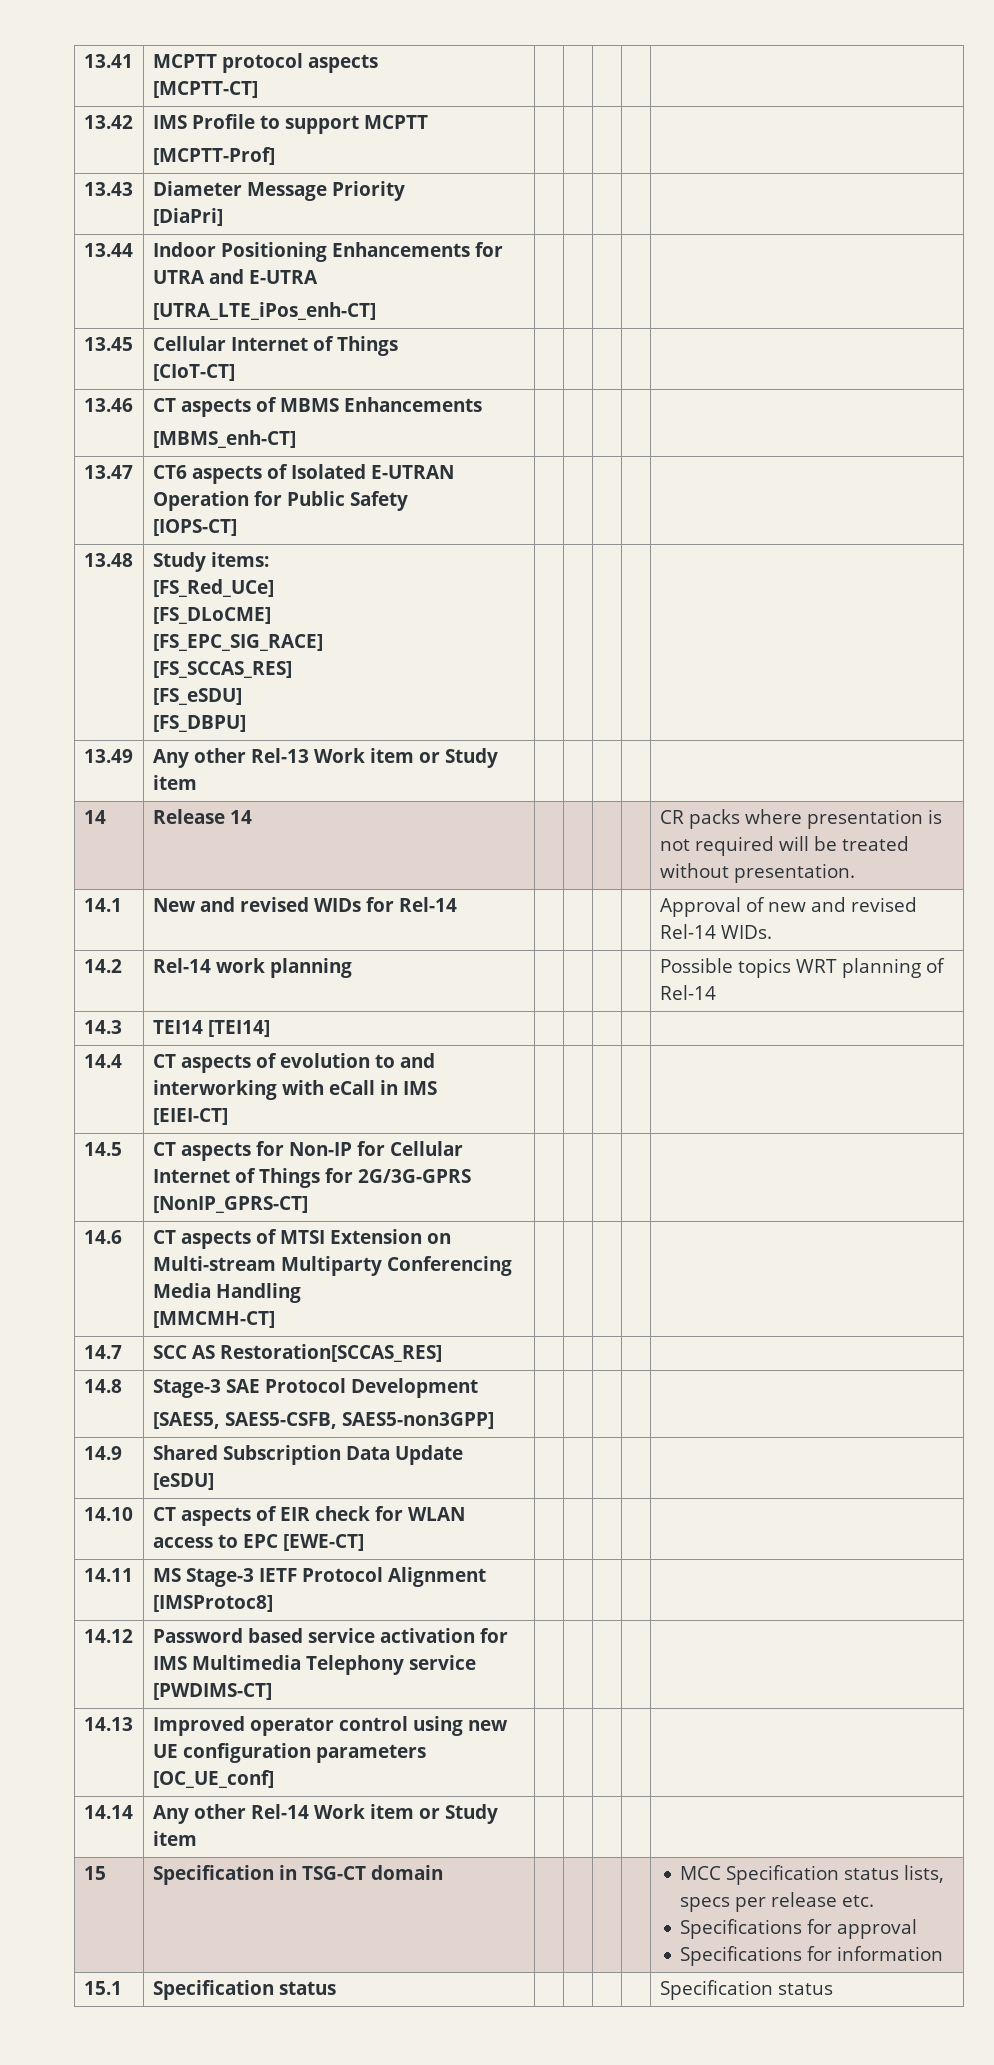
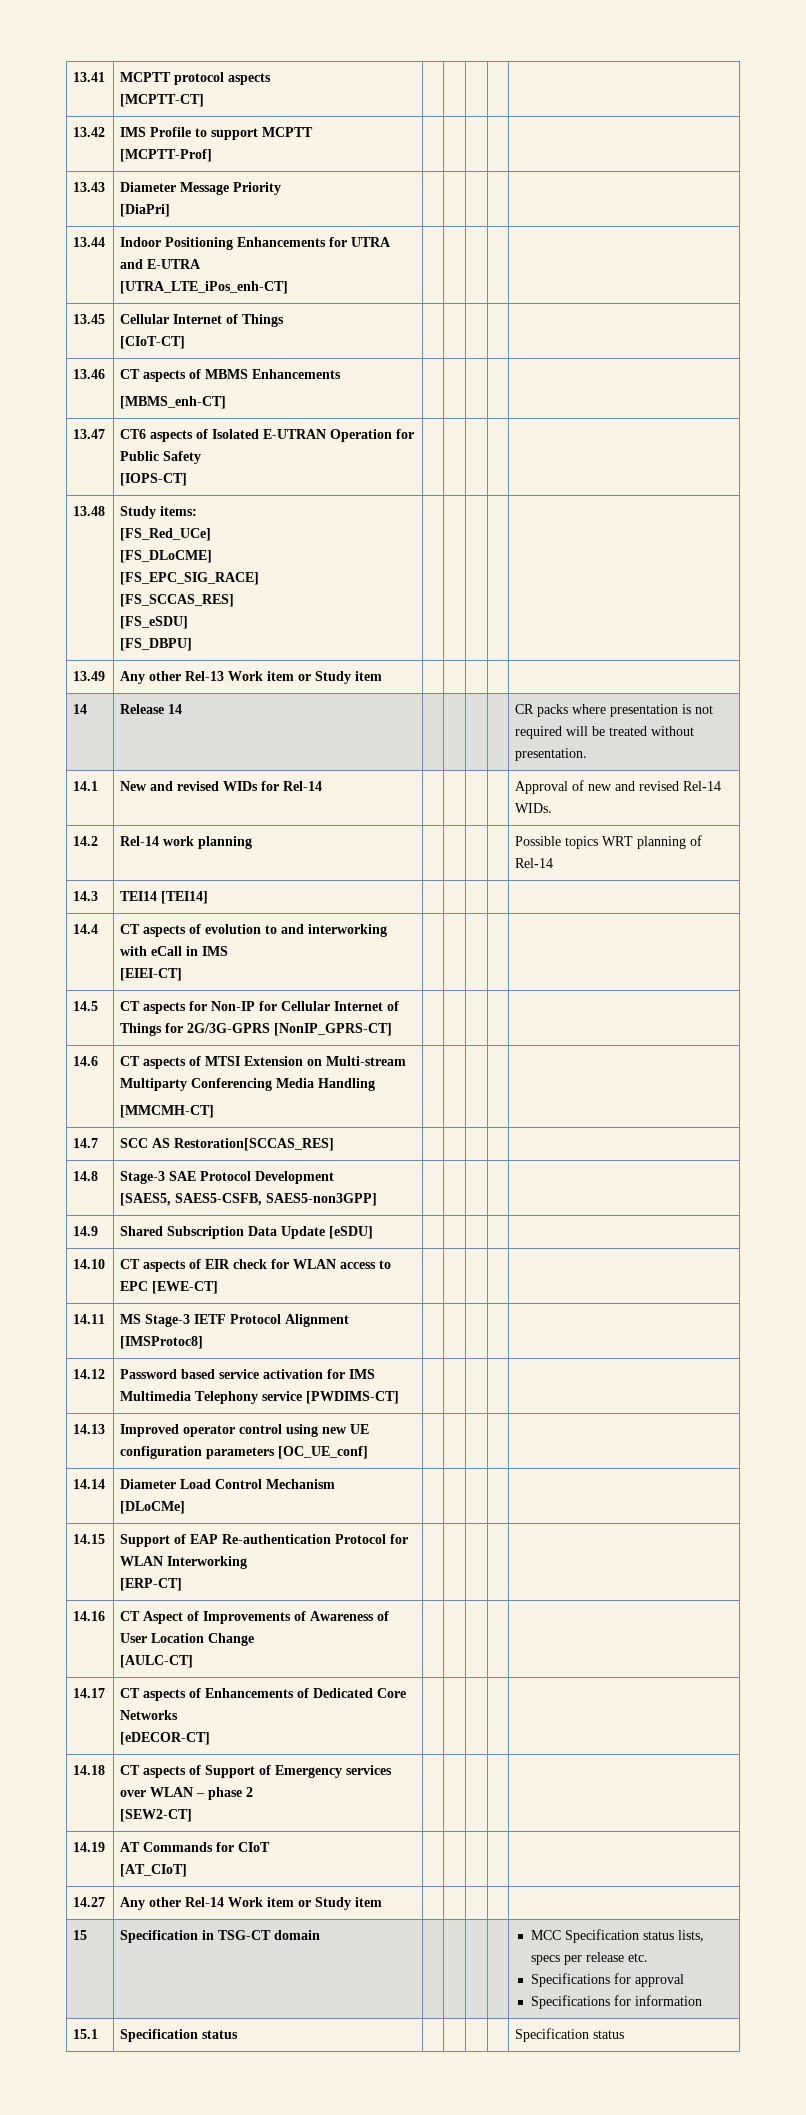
(133, 1812) none -> [120,1479,336,1489] [120,1501,186,1514] [73,1534,106,1544] [120,1534,409,1547] [120,1556,248,1569] [120,1578,183,1591] [73,1611,106,1621] [120,1611,390,1624] [120,1633,255,1646] [120,1655,194,1668] [73,1688,106,1698] [120,1688,407,1701] [120,1710,179,1720] [120,1732,211,1745] [73,1765,106,1775] [120,1765,393,1778] [120,1787,254,1800] [120,1809,193,1822] [73,1842,106,1852] [120,1842,271,1852] [120,1864,188,1877] [73,1897,106,1907] | Diameter Load Control Mechanism // [DLoCMe] | | | | | // 14.15 | Support of EAP Re-authentication Protocol for WLAN Interworking // [ERP-CT] | | | | | // 14.16 | CT Aspect of Improvements of Awareness of User Location Change // [AULC-CT] | | | | | // 14.17 | CT aspects of Enhancements of Dedicated Core Networks // [eDECOR-CT] | | | | | // 14.18 | CT aspects of Support of Emergency services over WLAN – phase 2 // [SEW2-CT] | | | | | // 14.19 | AT Commands for CIoT // [AT_CIoT] | | | | | // 14.27

